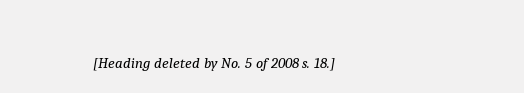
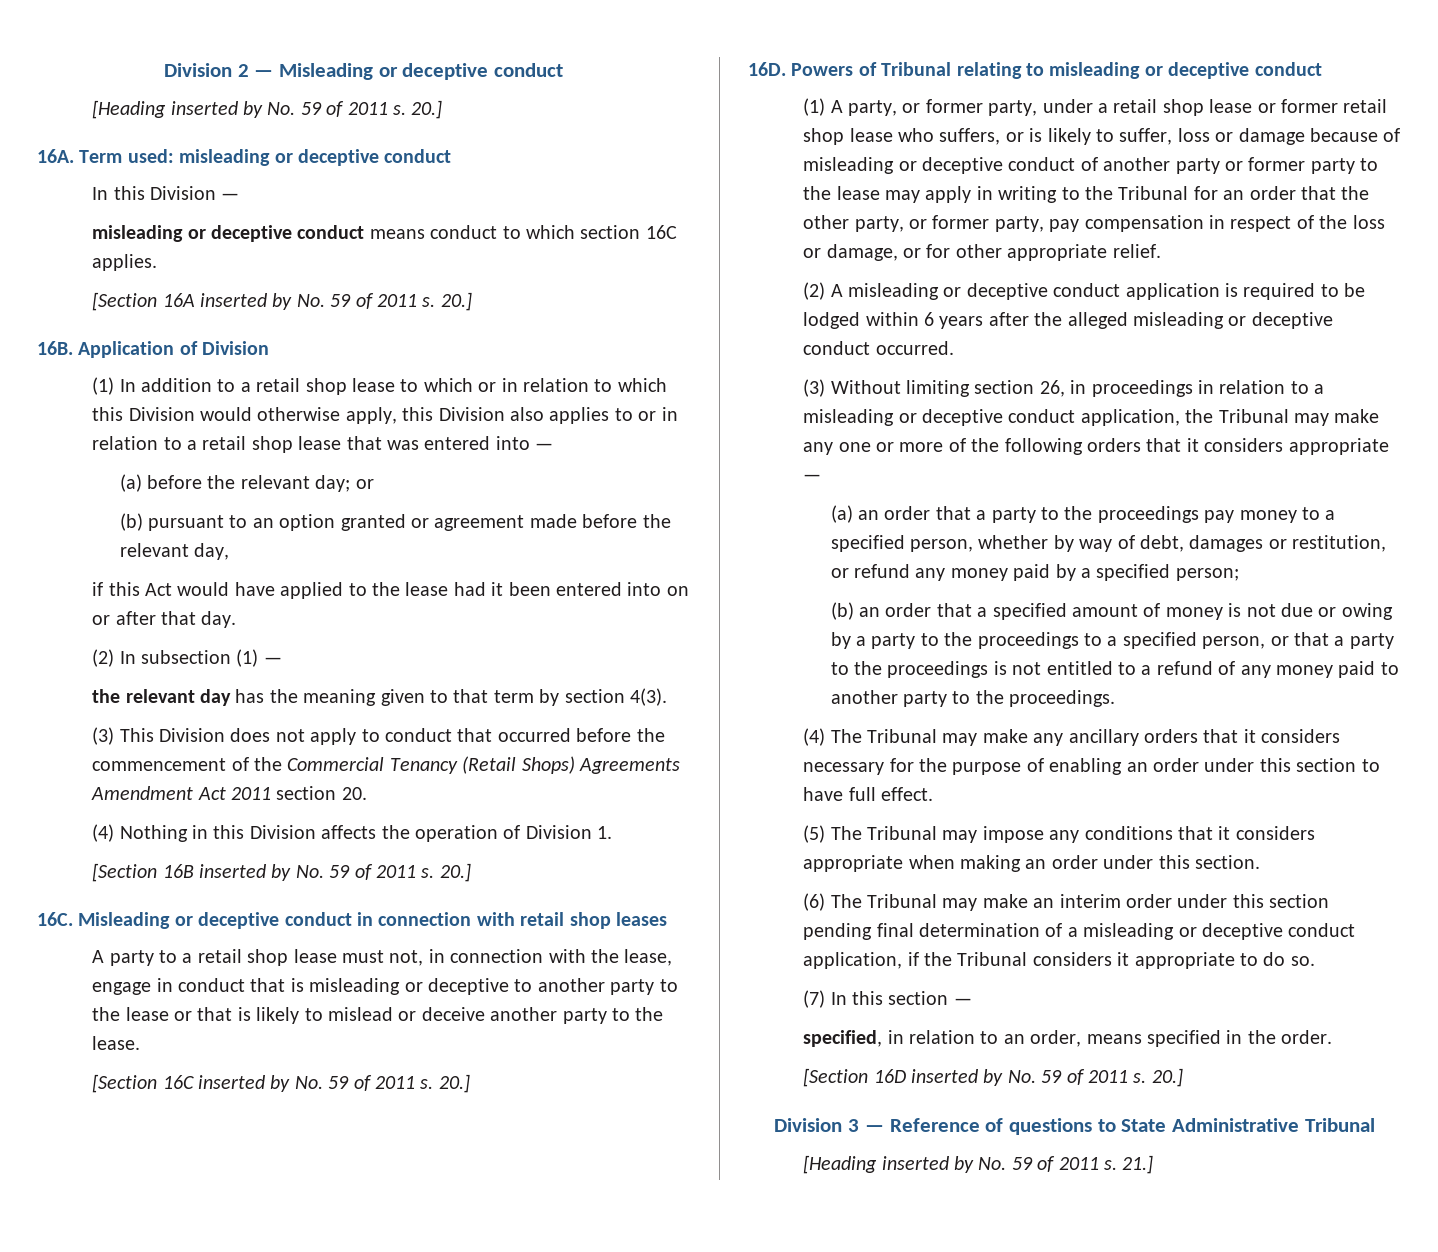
[93,58,336,71] [Heading deleted by No. 5 of 2008 s. 18.] -> [163,63,564,80] [92,100,443,119] [37,149,452,166] [92,186,240,200] [92,225,677,242] [92,254,158,271] [92,292,472,311] [37,341,270,358] [92,377,667,395] [92,407,678,424] [92,436,554,453] [119,474,374,492] [119,513,671,531] [119,543,230,560] [92,582,689,599] [92,611,237,628] [92,649,282,667] [92,688,667,706] [92,727,665,745] [92,756,680,774] [91,786,367,800] [92,824,613,842] [92,863,471,882] [37,912,667,929] [92,949,673,966] [92,978,678,995] [92,1007,664,1024] [92,1036,141,1050] [92,1074,470,1093] [748,62,1322,79] [803,98,1388,116] [803,128,1401,145] [803,157,1379,174] [803,186,1370,203] [803,215,1385,232] [803,244,1161,261] [803,282,1366,300] [803,312,1333,329] [803,341,954,355] [803,379,1325,397] [803,409,1380,426] [803,438,1389,455] [803,474,822,481] [830,505,1336,523] [830,535,1387,552] [830,564,1239,581] [830,602,1393,620] [830,632,1394,649] [830,661,1399,678] [830,690,1116,707] [803,728,1341,746] [803,758,1380,775] [803,787,933,801] [803,825,1315,843] [803,855,1260,872] [803,893,1330,911] [803,923,1356,940] [803,952,1315,969] [803,990,972,1008] [803,1030,1333,1047] [803,1068,1183,1087] [774,1118,1375,1135] [803,1155,1154,1174] Division 2 — Misleading or deceptive conduct // [Heading inserted by No. 59 of 2011 s. 20.] // 16A. Term used: misleading or deceptive conduct // In this Division — // misleading or deceptive conduct means conduct to which section 16C applies. // [Section 16A inserted by No. 59 of 2011 s. 20.] // 16B. Application of Division // (1) In addition to a retail shop lease to which or in relation to which this Division would otherwise apply, this Division also applies to or in relation to a retail shop lease that was entered into — // (a) before the relevant day; or // (b) pursuant to an option granted or agreement made before the relevant day, // if this Act would have applied to the lease had it been entered into on or after that day. // (2) In subsection (1) — // the relevant day has the meaning given to that term by section 4(3). // (3) This Division does not apply to conduct that occurred before the commencement of the Commercial Tenancy (Retail Shops) Agreements Amendment Act 2011 section 20. // (4) Nothing in this Division affects the operation of Division 1. // [Section 16B inserted by No. 59 of 2011 s. 20.] // 16C. Misleading or deceptive conduct in connection with retail shop leases // A party to a retail shop lease must not, in connection with the lease, engage in conduct that is misleading or deceptive to another party to the lease or that is likely to mislead or deceive another party to the lease. // [Section 16C inserted by No. 59 of 2011 s. 20.] // 16D. Powers of Tribunal relating to misleading or deceptive conduct // (1) A party, or former party, under a retail shop lease or former retail shop lease who suffers, or is likely to suffer, loss or damage because of misleading or deceptive conduct of another party or former party to the lease may apply in writing to the Tribunal for an order that the other party, or former party, pay compensation in respect of the loss or damage, or for other appropriate relief. // (2) A misleading or deceptive conduct application is required to be lodged within 6 years after the alleged misleading or deceptive conduct occurred. // (3) Without limiting section 26, in proceedings in relation to a misleading or deceptive conduct application, the Tribunal may make any one or more of the following orders that it considers appropriate — // (a) an order that a party to the proceedings pay money to a specified person, whether by way of debt, damages or restitution, or refund any money paid by a specified person; // (b) an order that a specified amount of money is not due or owing by a party to the proceedings to a specified person, or that a party to the proceedings is not entitled to a refund of any money paid to another party to the proceedings. // (4) The Tribunal may make any ancillary orders that it considers necessary for the purpose of enabling an order under this section to have full effect. // (5) The Tribunal may impose any conditions that it considers appropriate when making an order under this section. // (6) The Tribunal may make an interim order under this section pending final determination of a misleading or deceptive conduct application, if the Tribunal considers it appropriate to do so. // (7) In this section — // specified, in relation to an order, means specified in the order. // [Section 16D inserted by No. 59 of 2011 s. 20.] // Division 3 — Reference of questions to State Administrative Tribunal // [Heading inserted by No. 59 of 2011 s. 21.]

